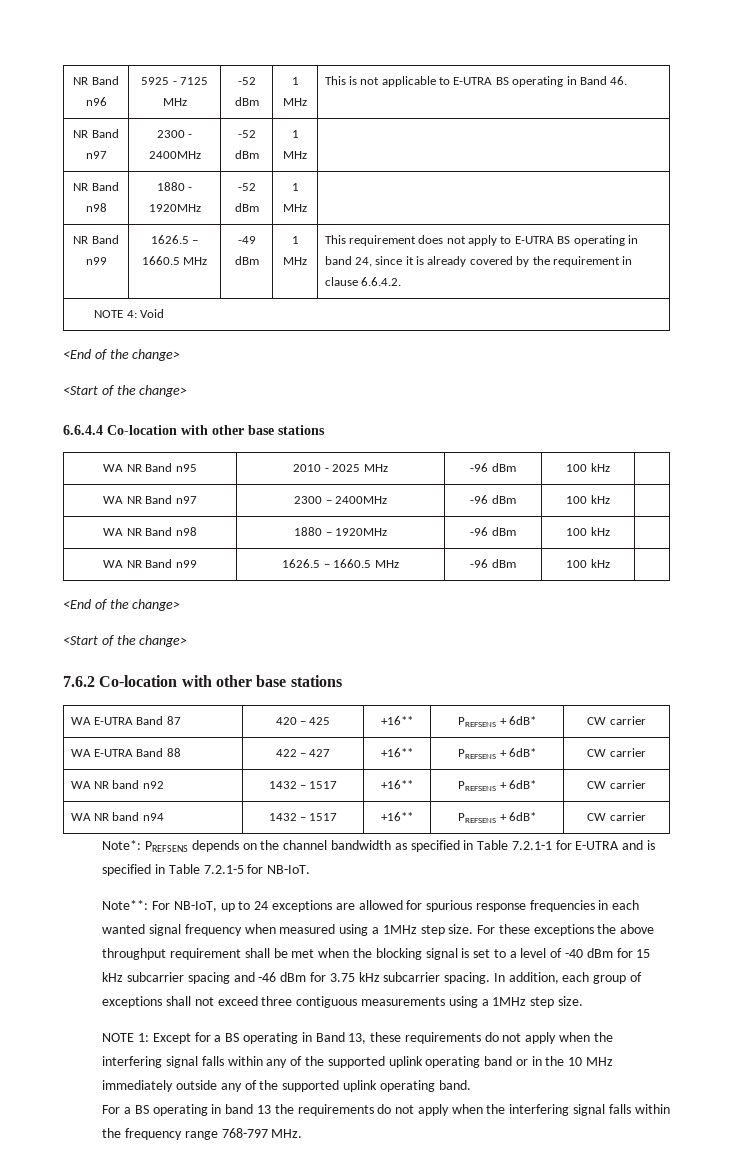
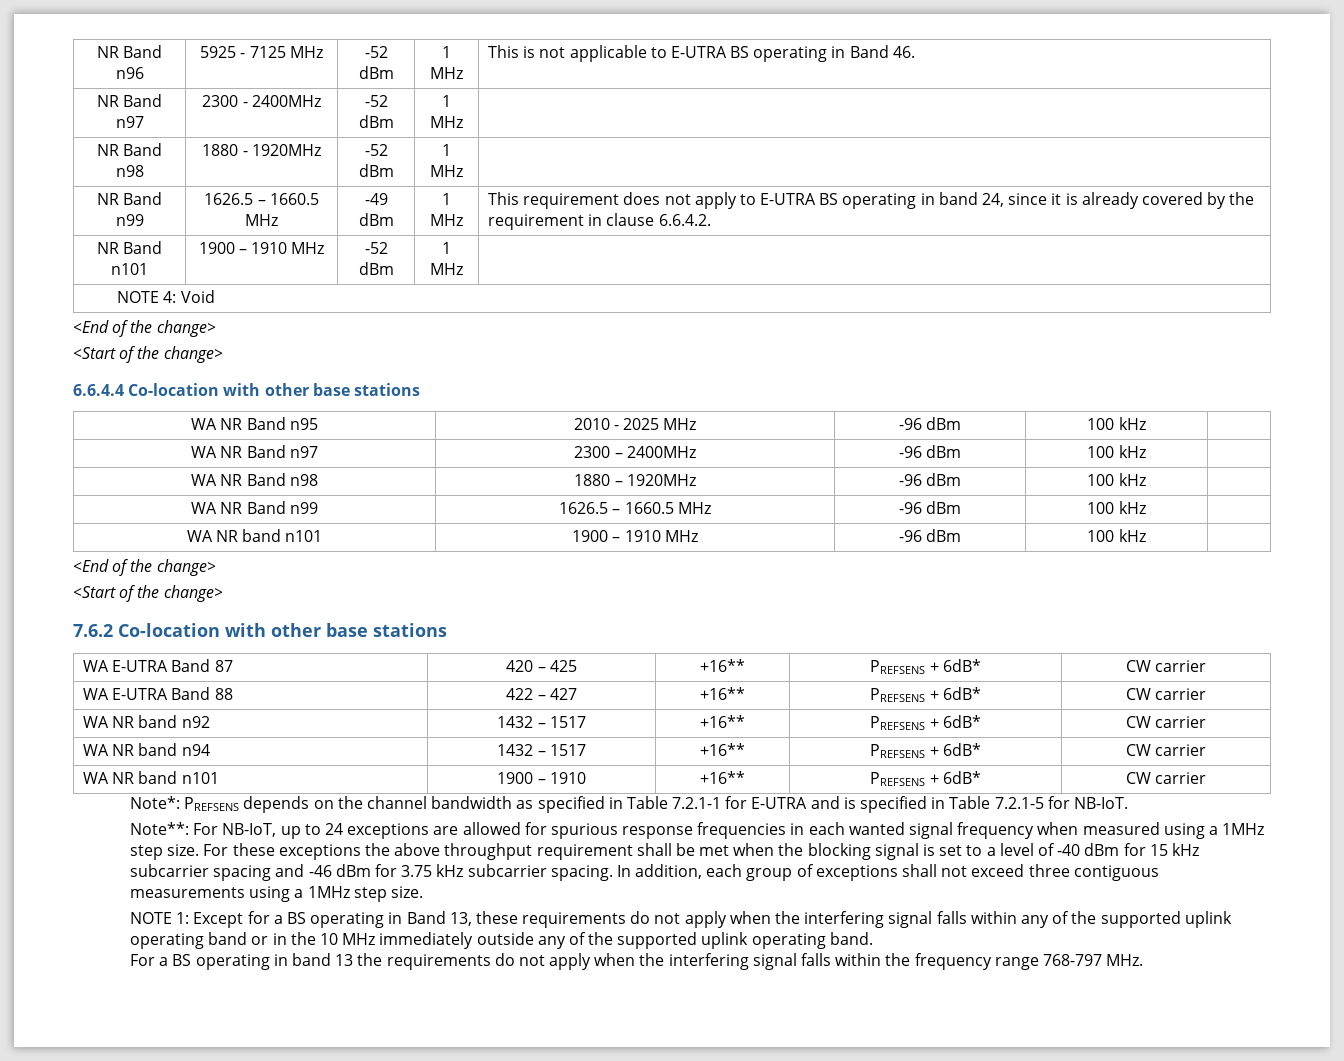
(401, 281) none -> [96,241,163,254] [111,263,148,275] [198,242,325,254] [364,242,388,254] [358,262,394,275] [442,242,451,254] [430,263,463,275] // NR Band n101 | 1900 – 1910 MHz | -52 dBm | 1 MHz |
(610, 563) none -> [186,529,323,542] [572,530,698,542] [898,529,962,542] [1087,529,1146,542] // WA NR band n101 | 1900 – 1910 MHz | -96 dBm | 100 kHz |
(646, 816) none -> [82,771,219,784] [497,772,586,784] [700,771,745,784] [870,771,981,786] [1125,772,1207,784] // WA NR band n101 | 1900 – 1910 | +16** | PREFSENS + 6dB* | CW carrier

